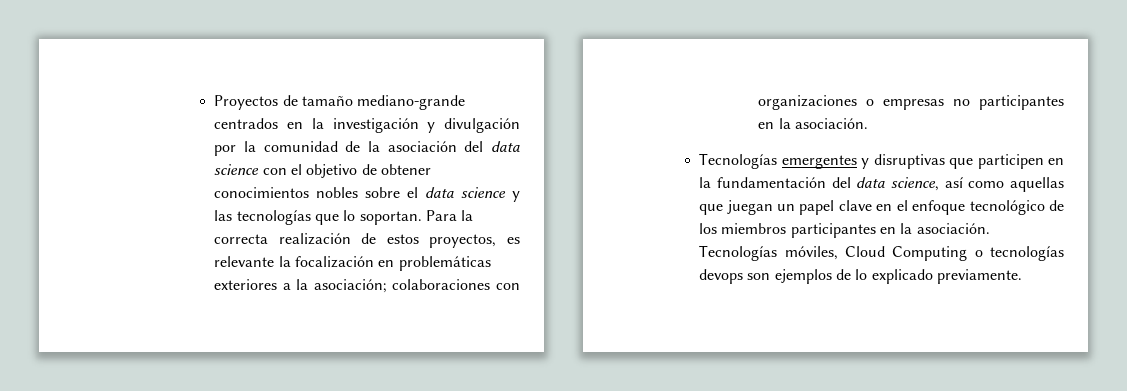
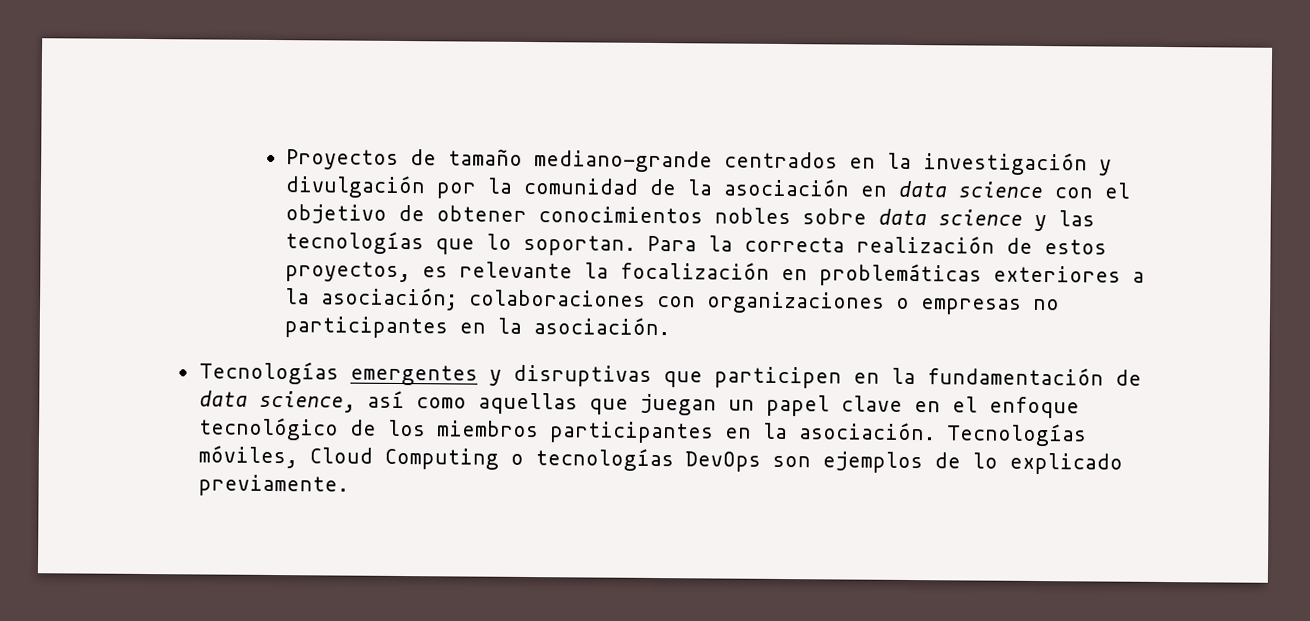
[464,141,484,152] del -> [860,185,888,197] en
[407,187,419,198] el -> (868, 216) none
[831,177,851,188] del -> [1114,369,1142,386] de
[699,269,744,284] devops -> [684,451,761,472] DevOps

